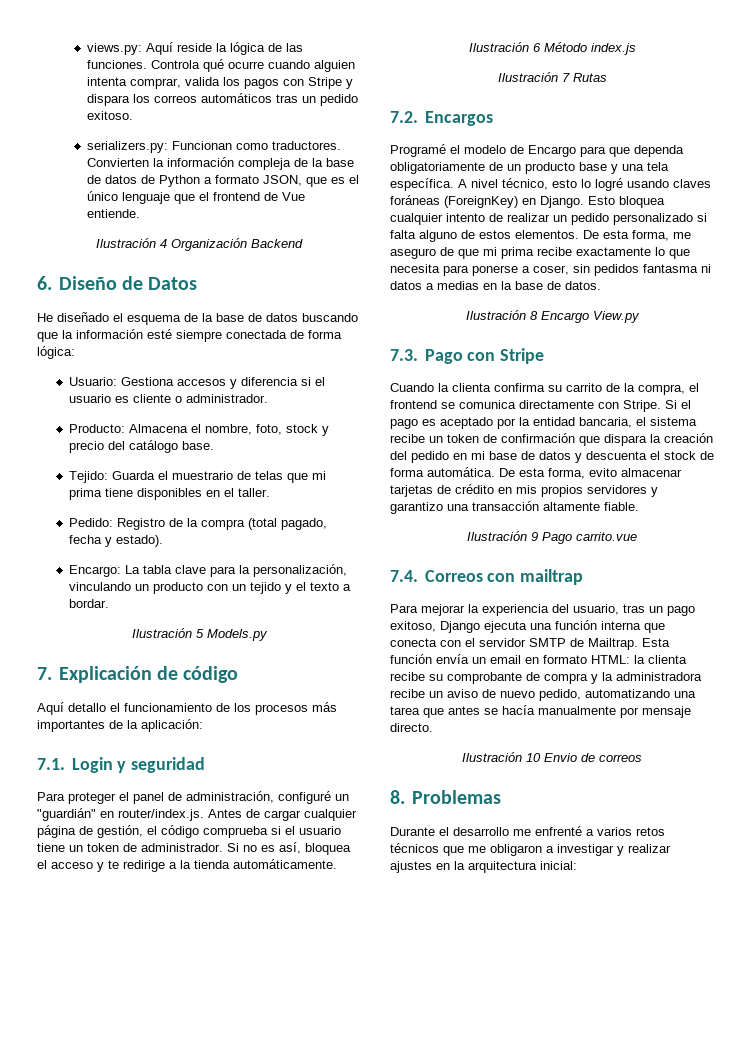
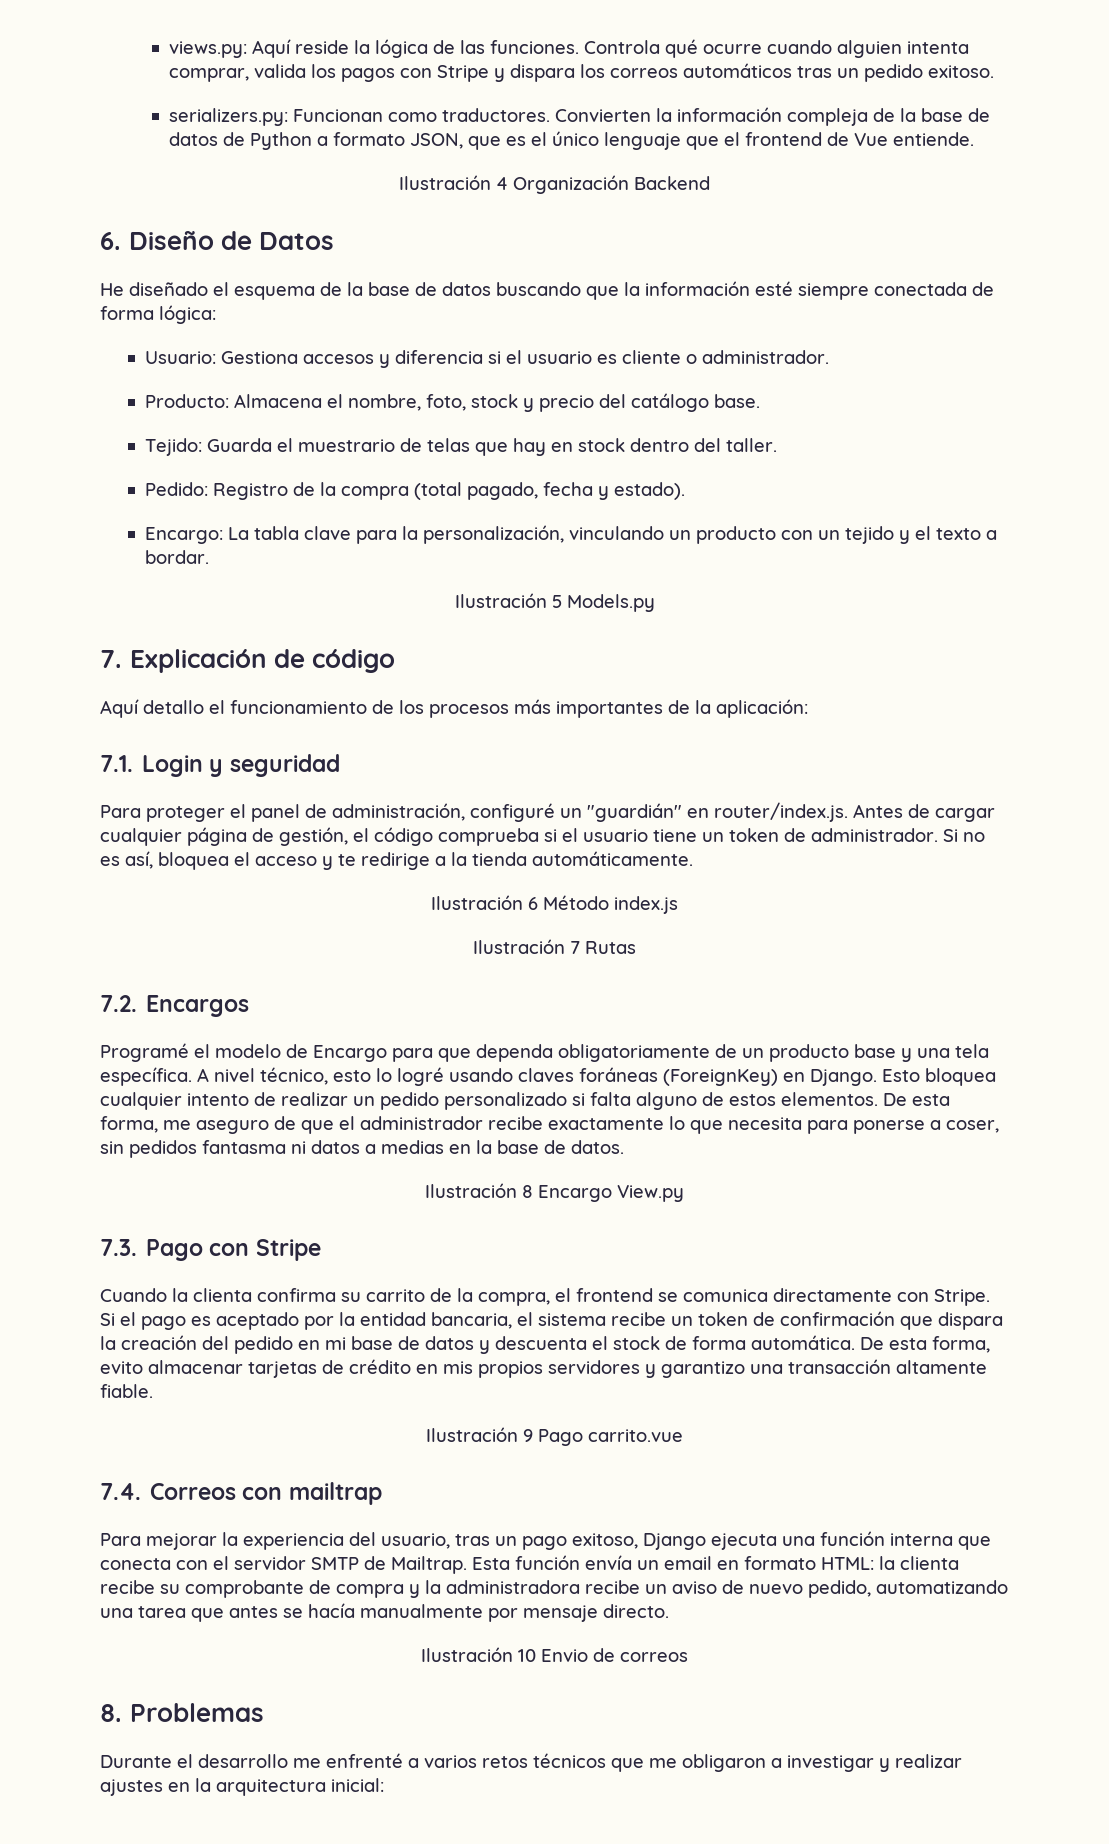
[312,471,327,480] [69,488,235,500] mi prima tiene disponibles en el -> [512,438,721,456] hay en stock dentro del
[483,247,534,259] mi prima -> [339,1116,483,1130] el administrador

